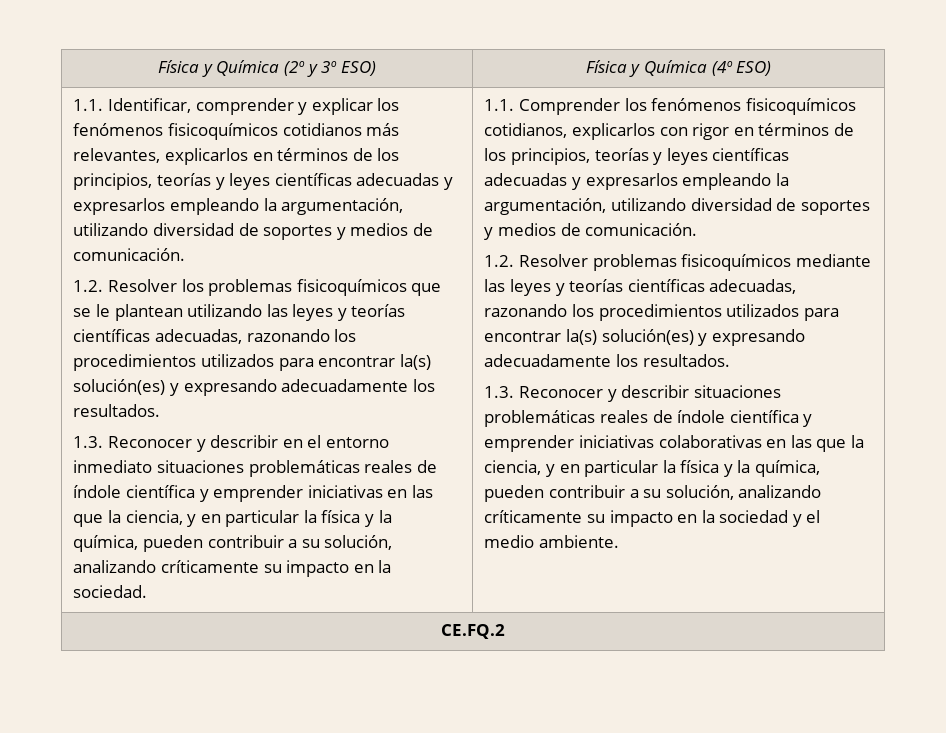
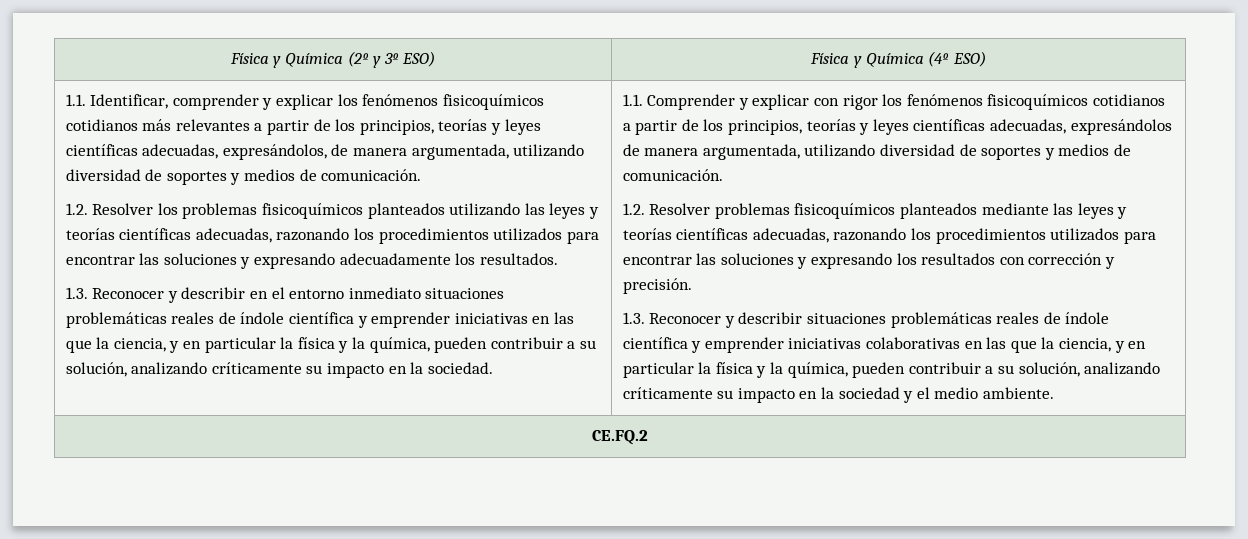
[73,148,400,165] [73,173,453,190] [73,198,404,215] relevantes, explicarlos en términos de los principios, teorías y leyes científicas adecuadas y expresarlos empleando la argumentación, -> [175,119,541,135] [65,144,509,160] relevantes a partir de los principios, teorías y leyes científicas adecuadas, expresándolos, de manera argumentada,
[411,283,442,296] [73,304,183,321] que se le plantean -> [367,203,445,219] planteados
[399,354,431,370] [73,379,166,395] la(s) solución(es) -> [139,253,237,265] las soluciones
[624,98,856,115] [484,123,854,140] [484,148,790,165] [484,173,789,190] [484,198,607,215] los fenómenos fisicoquímicos cotidianos, explicarlos con rigor en términos de los principios, teorías y leyes científicas adecuadas y expresarlos empleando la argumentación, -> [738,94,1165,110] [622,119,1172,135] [622,144,800,160] y explicar con rigor los fenómenos fisicoquímicos cotidianos a partir de los principios, teorías y leyes científicas adecuadas, expresándolos de manera argumentada,
(792, 262) none -> [899,203,977,219] planteados
[565,329,805,346] [484,354,730,367] la(s) solución(es) y expresando adecuadamente los resultados. -> [696,253,1115,269] [622,278,692,294] las soluciones y expresando los resultados con corrección y precisión.

